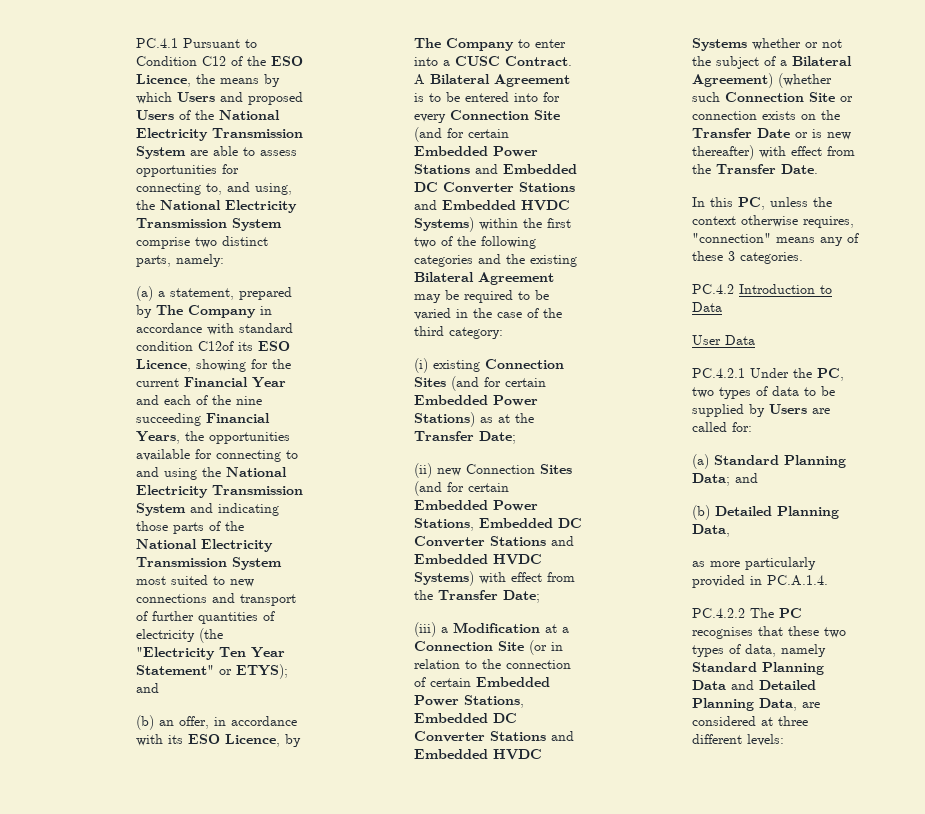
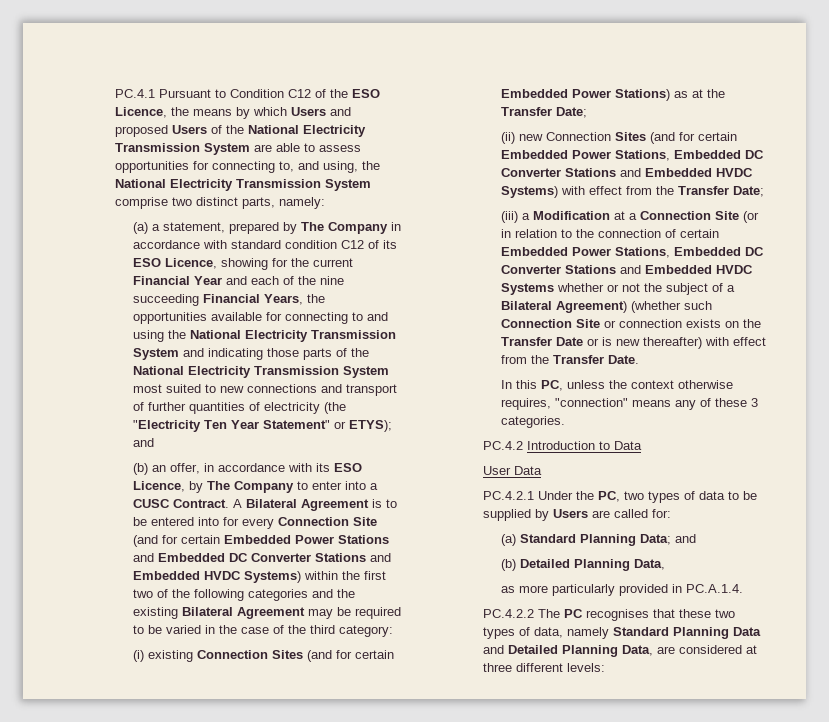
[198,341,235,351] C12of -> [341,240,380,249] C12 of

